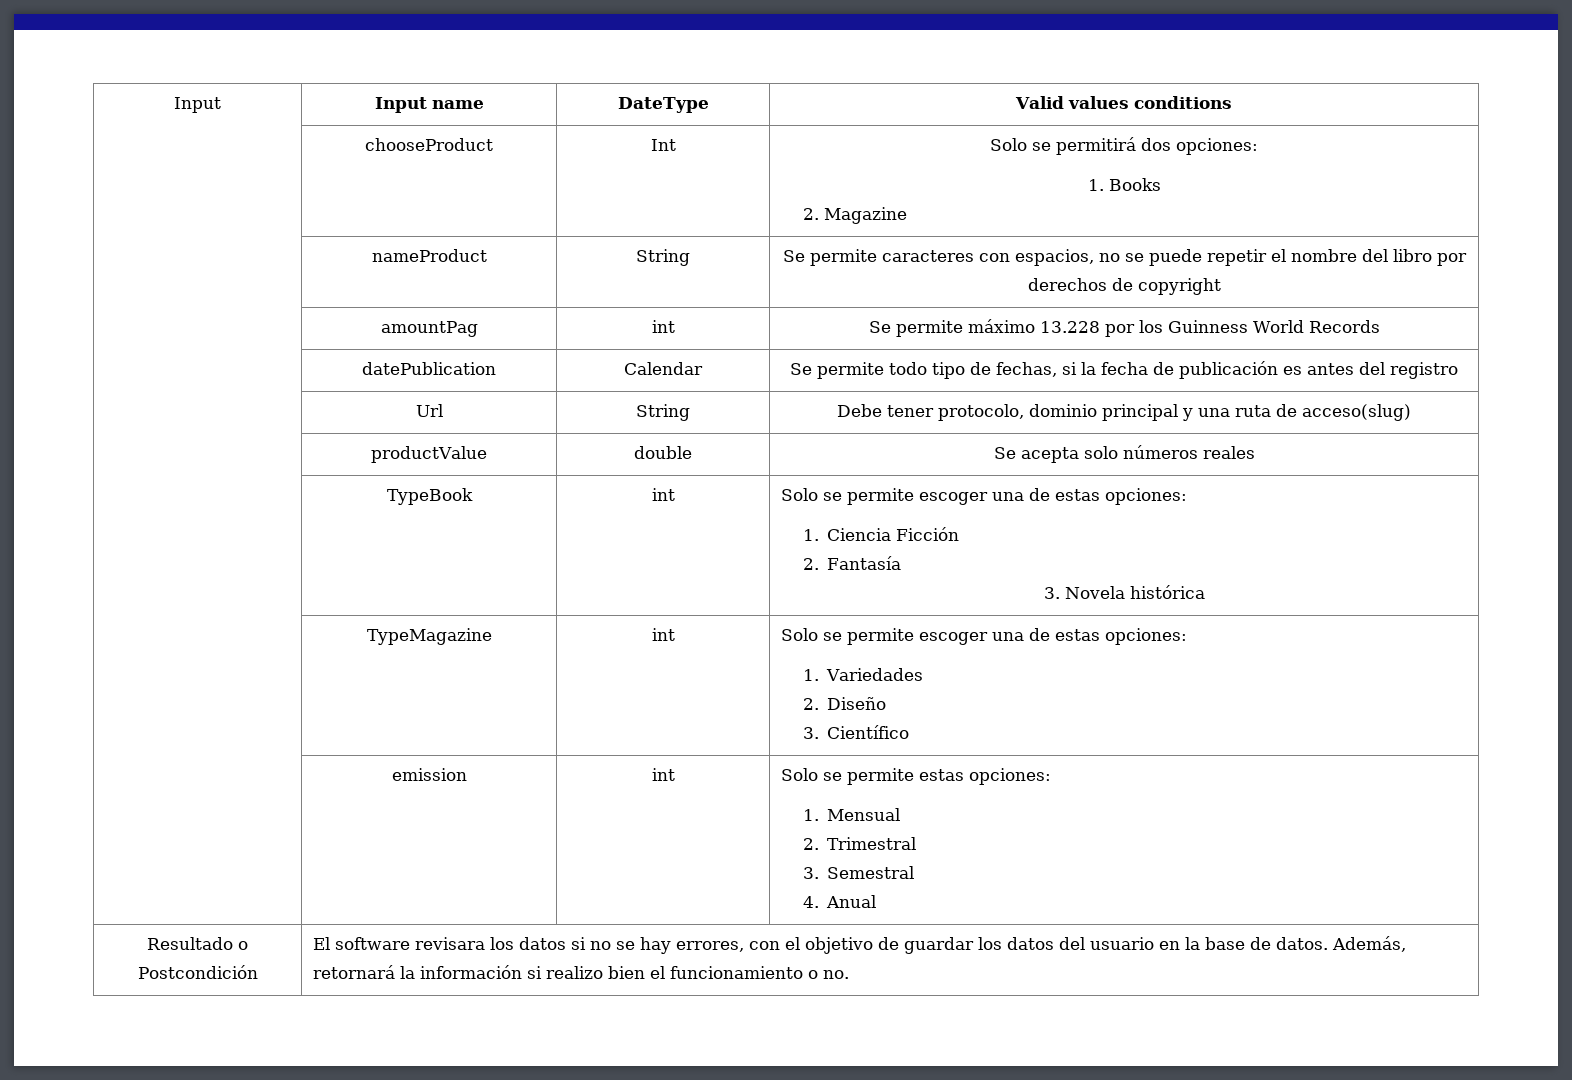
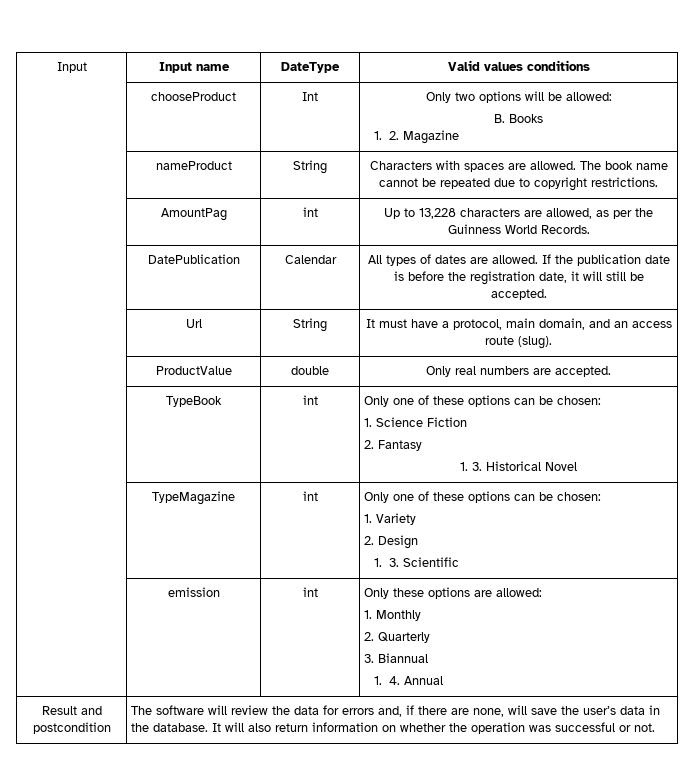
[989,137,1258,155] [1087,179,1104,191] Solo se permitirá dos opciones: // 1. -> [425,91,612,103] [494,114,505,123] Only two options will be allowed: // B.
(1161, 184) none -> [374,131,383,140] 1.
[782,249,1467,266] [1027,278,1133,291] Se permite caracteres con espacios, no se puede repetir el nombre del libro por derechos de -> [369,160,668,172] [379,178,530,189] Characters with spaces are allowed. The book name cannot be repeated due to
[380,321,478,337] [651,320,675,333] [868,319,1380,337] [362,362,496,375] [623,362,703,375] [789,361,1458,379] [415,404,443,417] [635,404,690,421] [836,404,1411,421] [371,446,488,463] [633,446,692,459] [993,445,1255,463] [386,488,473,505] [651,488,675,501] [780,488,1187,505] [802,527,960,541] [802,556,902,570] [1043,585,1205,599] [366,628,492,645] [651,628,675,641] [780,628,1187,645] [802,668,924,681] [802,697,887,710] [802,725,910,739] [391,768,467,781] [651,768,675,781] [780,768,1051,785] [802,808,901,821] [802,837,917,850] [802,866,915,879] [802,895,877,908] [147,937,248,950] [137,965,258,979] [312,936,1406,954] [312,965,849,979] // | amountPag | int | Se permite máximo 13.228 por los Guinness World Records // | datePublication | Calendar | Se permite todo tipo de fechas, si la fecha de publicación es antes del registro // | Url | String | Debe tener protocolo, dominio principal y una ruta de acceso(slug) // | productValue | double | Se acepta solo números reales // | TypeBook | int | Solo se permite escoger una de estas opciones: // 1. Ciencia Ficción // 2. Fantasía // 3. Novela histórica // | TypeMagazine | int | Solo se permite escoger una de estas opciones: // 1. Variedades // 2. Diseño // 3. Científico // | emission | int | Solo se permite estas opciones: // 1. Mensual // 2. Trimestral // 3. Semestral // 4. Anual // Resultado o Postcondición | El software revisara los datos si no se hay errores, con el objetivo de guardar los datos del usuario en la base de datos. Además, retornará la información si realizo bien el funcionamiento o no. -> [591,177,658,187] [160,208,227,221] [302,207,318,217] [384,208,653,219] [447,224,590,234] [147,254,240,264] [284,255,337,264] [367,254,670,266] [393,271,644,285] [490,289,547,300] [185,319,202,328] [293,318,327,332] [365,318,672,330] [485,336,552,349] [155,366,232,375] [291,366,329,375] [426,366,611,377] [166,396,222,407] [302,395,318,405] [364,395,602,407] [364,417,468,427] [364,440,423,451] [460,461,577,471] [152,491,235,505] [302,491,318,501] [364,491,602,503] [364,513,417,525] [364,535,419,549] [374,557,459,567] [167,587,220,597] [302,587,318,597] [364,587,543,599] [364,610,422,621] [364,632,431,643] [364,653,429,663] [374,676,443,685] [41,706,102,715] [32,722,111,734] [131,705,661,717] [131,722,656,734] restrictions. // | AmountPag | int | Up to 13,228 characters are allowed, as per the Guinness World Records. // | DatePublication | Calendar | All types of dates are allowed. If the publication date is before the registration date, it will still be accepted. // | Url | String | It must have a protocol, main domain, and an access route (slug). // | ProductValue | double | Only real numbers are accepted. // | TypeBook | int | Only one of these options can be chosen: // 1. Science Fiction // 2. Fantasy // 1. 3. Historical Novel // | TypeMagazine | int | Only one of these options can be chosen: // 1. Variety // 2. Design // 1. 3. Scientific // | emission | int | Only these options are allowed: // 1. Monthly // 2. Quarterly // 3. Biannual // 1. 4. Annual // Result and postcondition | The software will review the data for errors and, if there are none, will save the user’s data in the database. It will also return information on whether the operation was successful or not.

